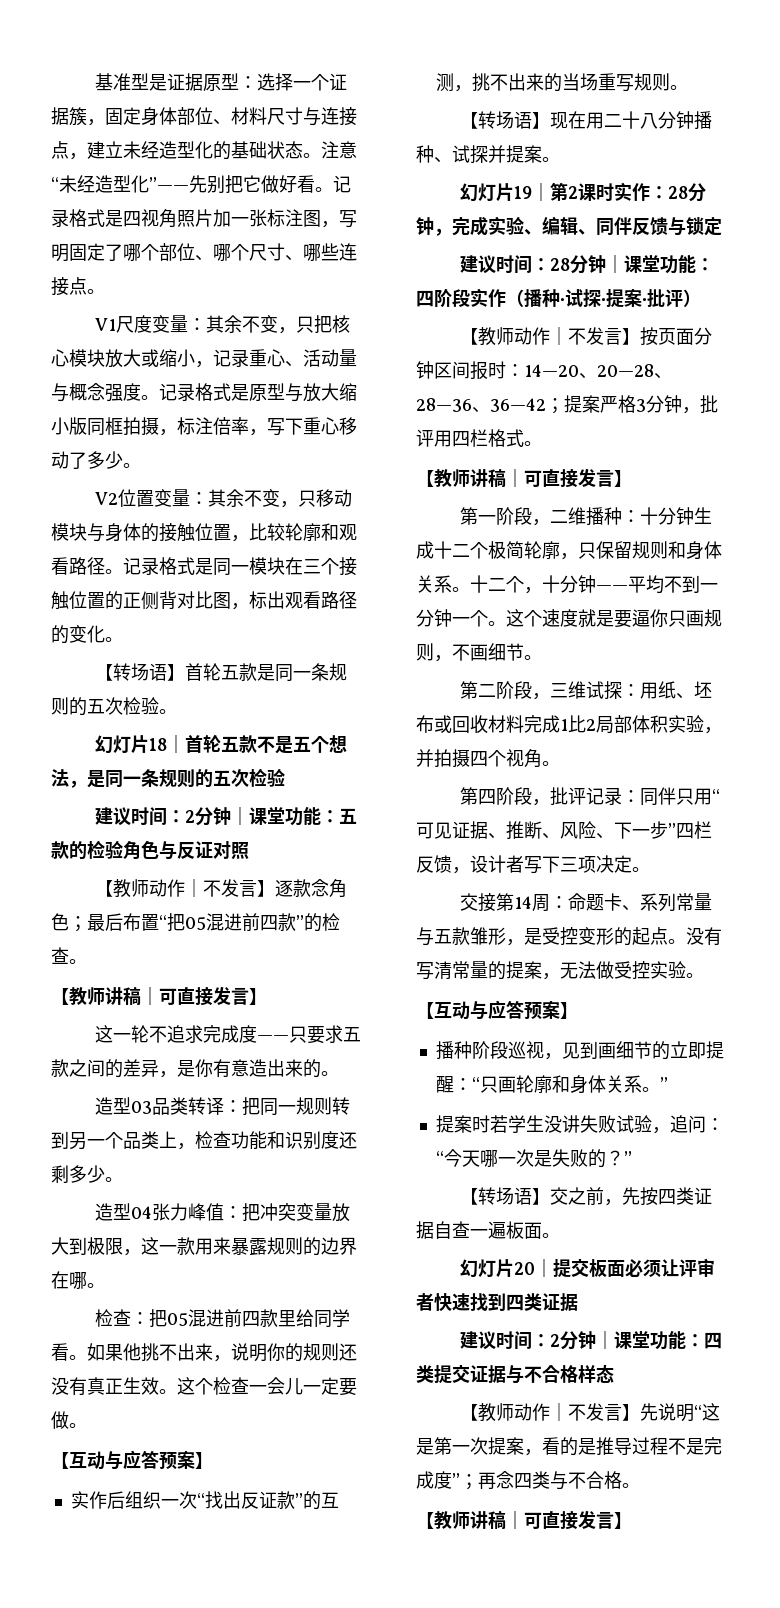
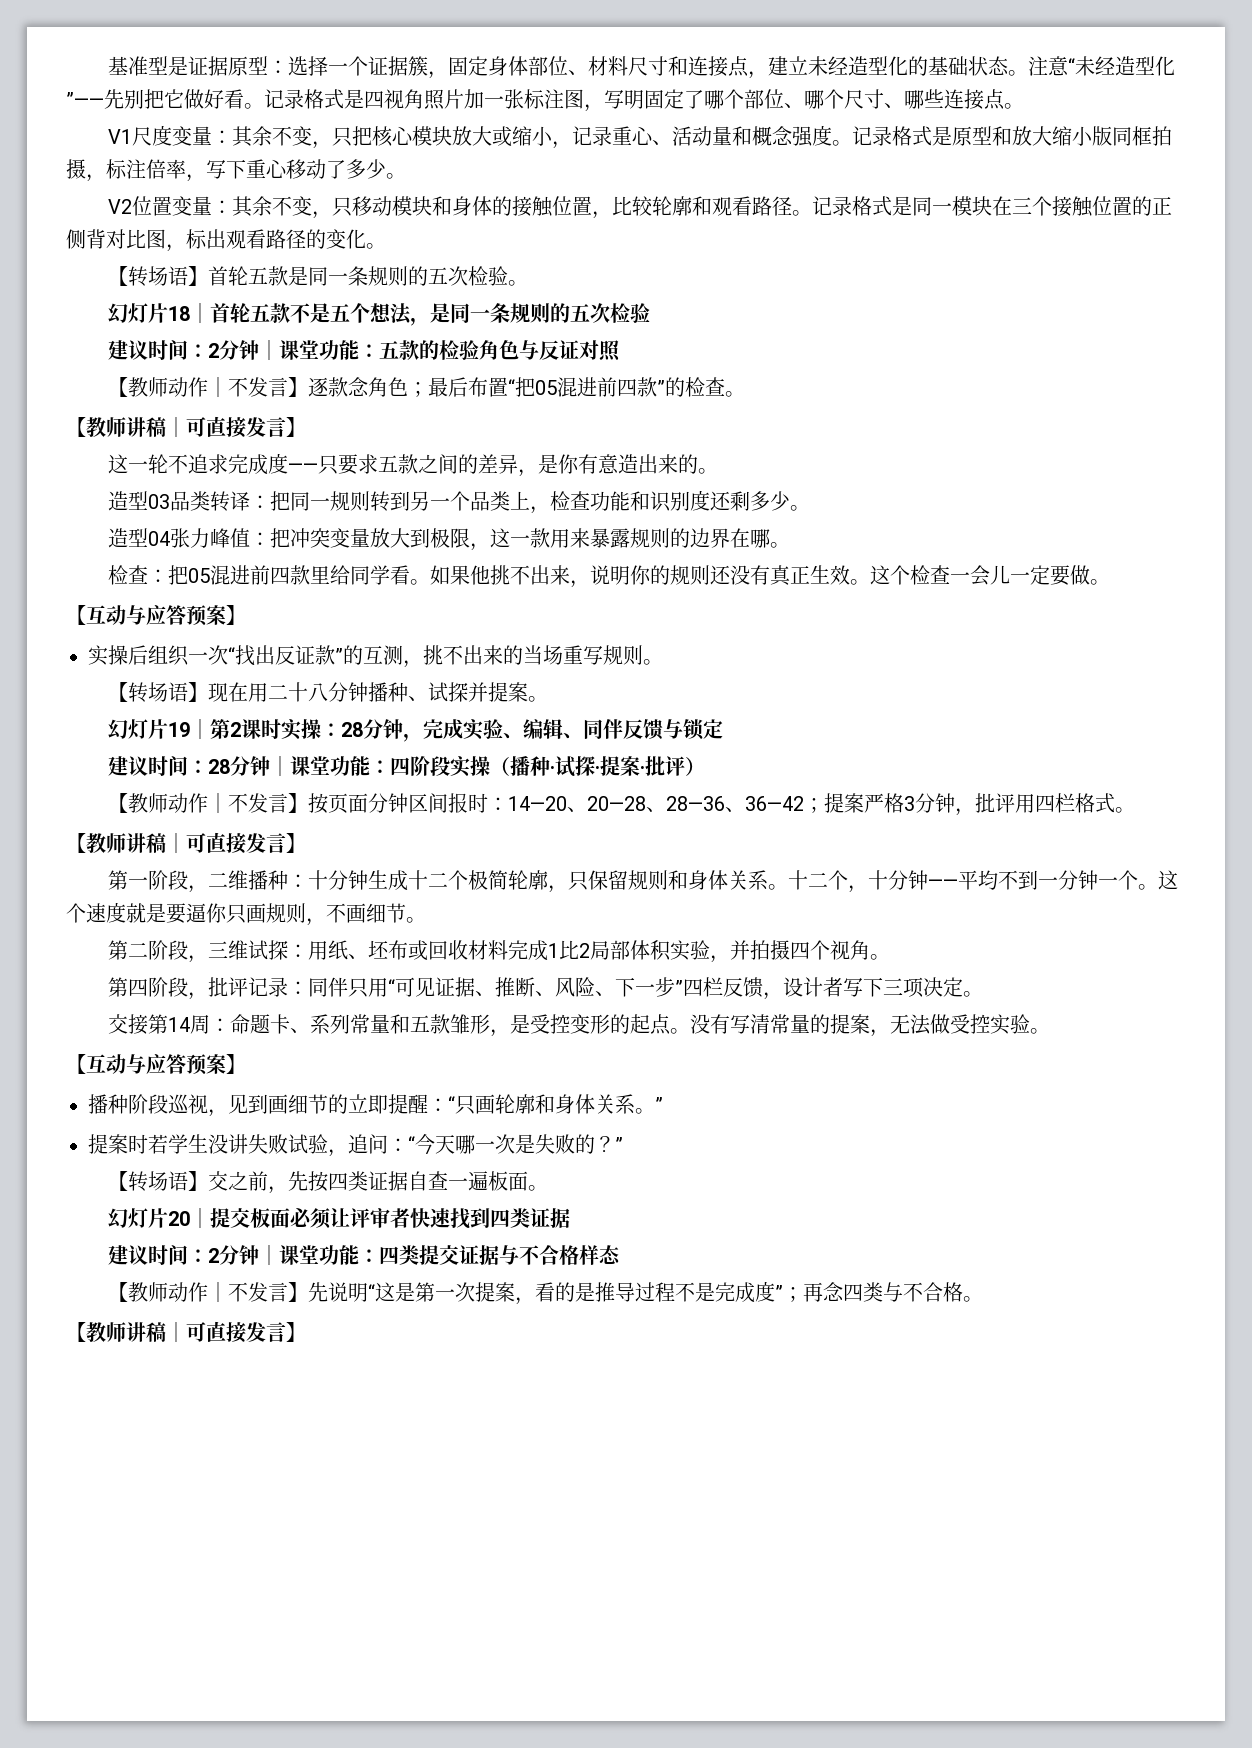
[303,107,321,126] 与 -> [668,56,689,76] 和
[51,383,69,402] 与 -> [732,126,753,146] 和
[285,383,303,402] 与 -> [992,126,1013,146] 和
[87,523,105,542] 与 -> [432,196,453,216] 和
[88,1491,107,1509] 作 -> [108,645,128,665] 操
[632,183,651,201] 作 -> [301,719,322,739] 操
[488,289,506,307] 作 -> [470,756,491,776] 操
[416,927,434,946] 与 -> [390,1014,411,1034] 和

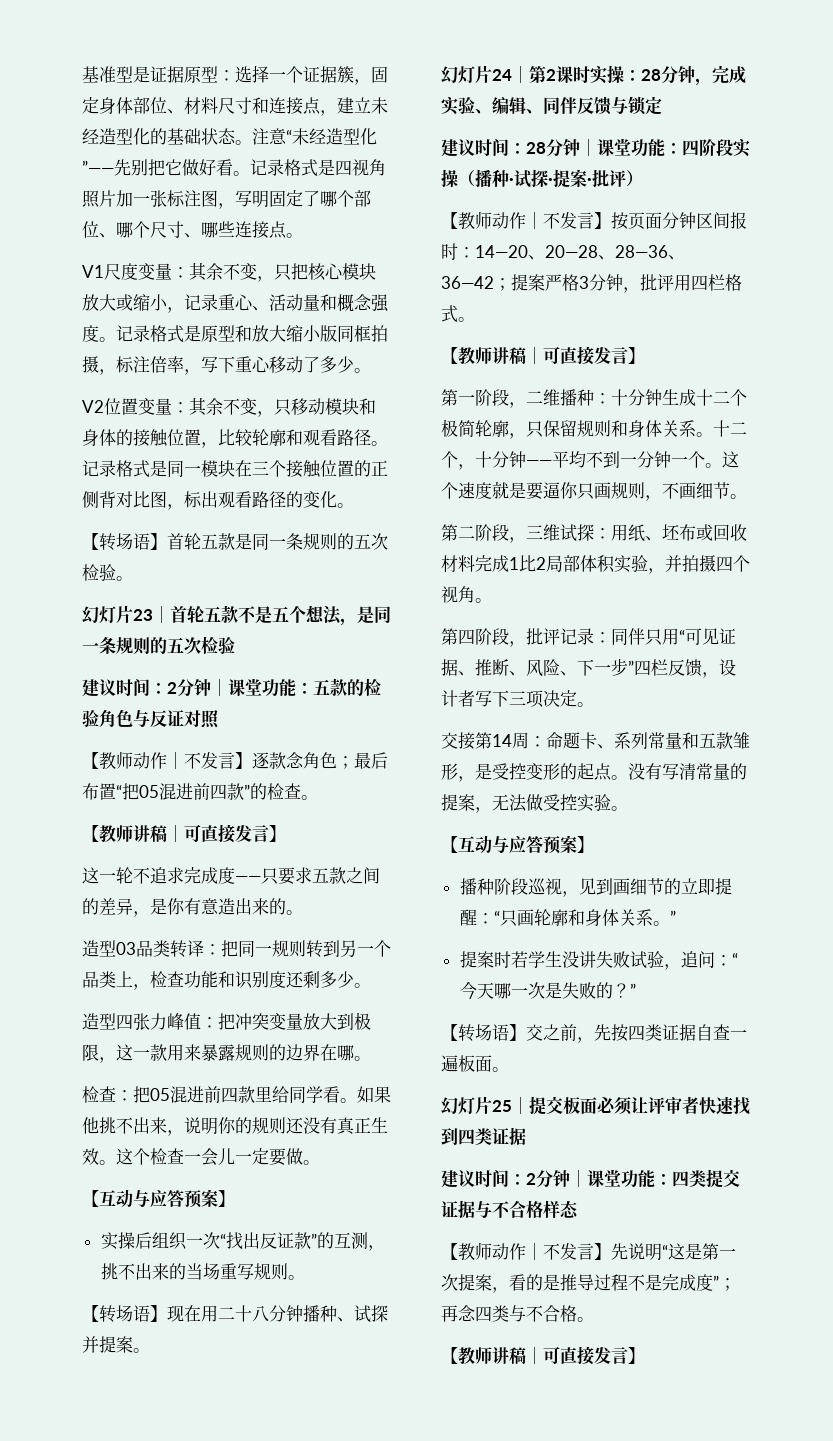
[168,306,191,321] 18 -> [133,609,153,621] 23
[148,531,171,546] 04 -> [116,1014,133,1030] 四
[168,722,191,737] 19 -> [492,69,512,81] 24
[168,1211,191,1226] 20 -> [492,1100,512,1112] 25

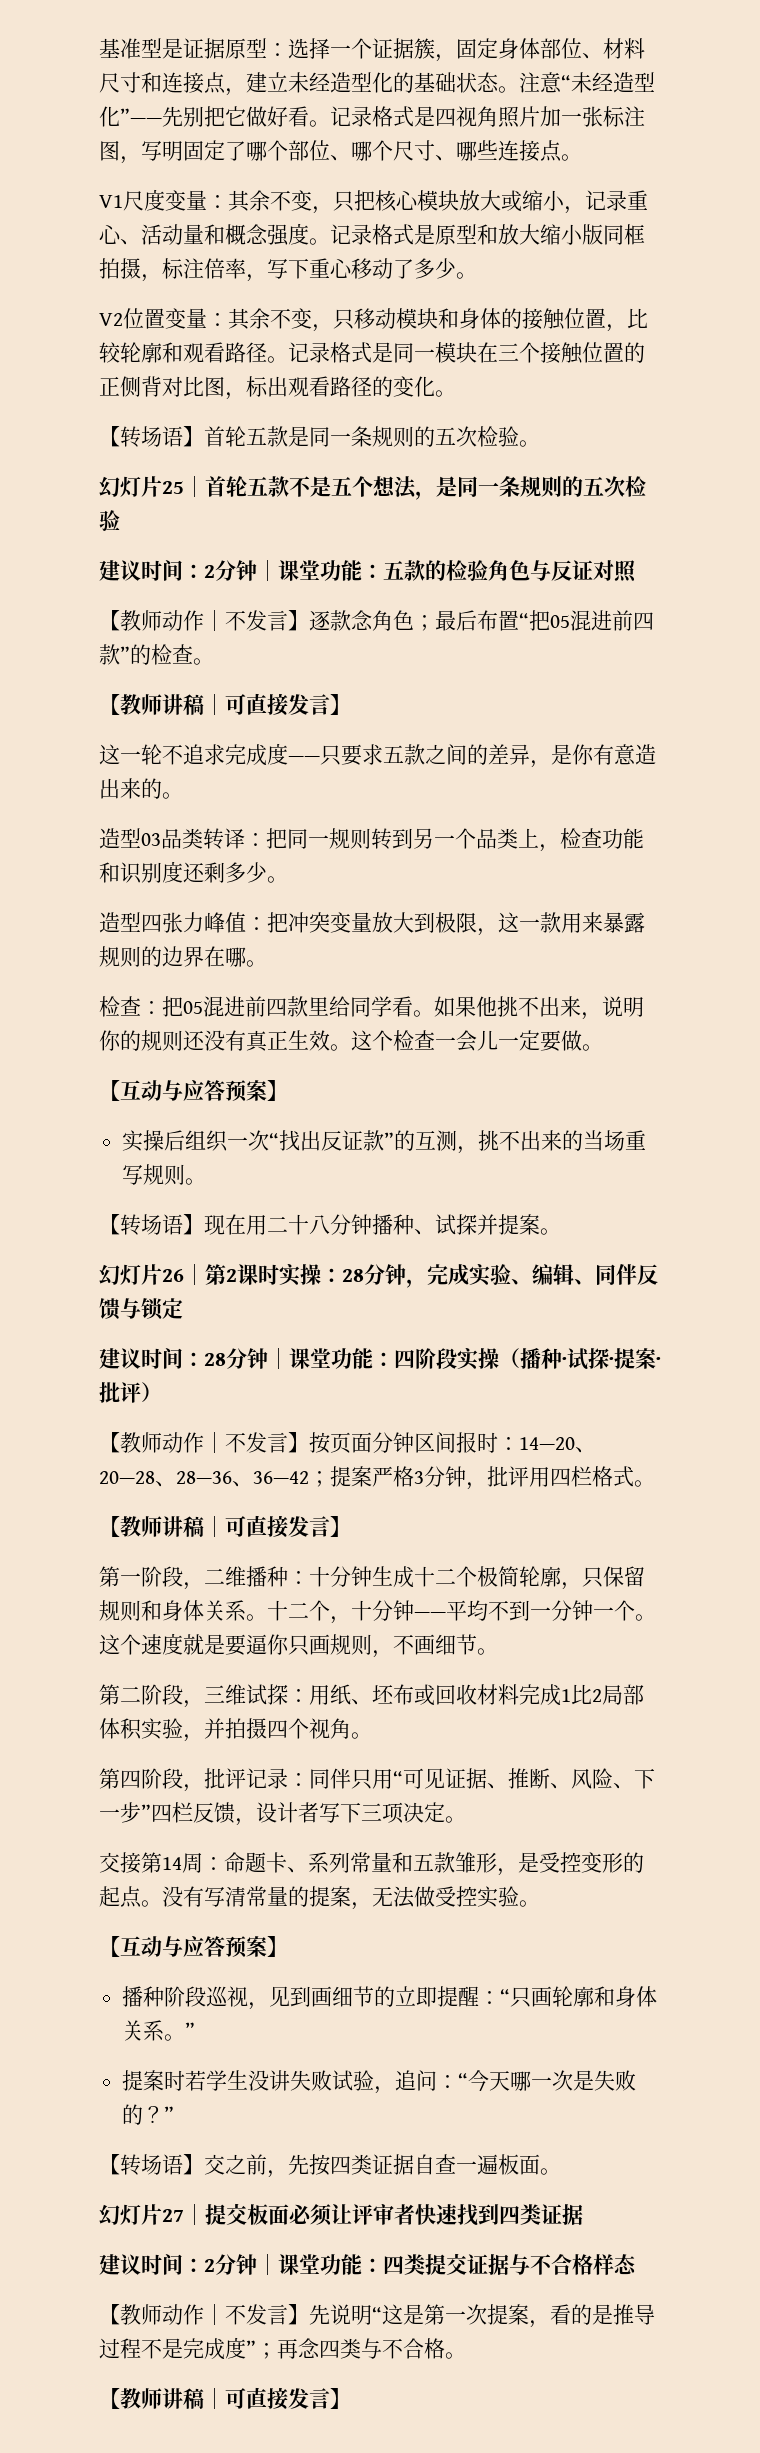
[133,609,153,621] 23 -> [162,481,184,494] 25
[492,69,512,81] 24 -> [162,1269,184,1282] 26
[492,1100,512,1112] 25 -> [162,2209,184,2222] 27

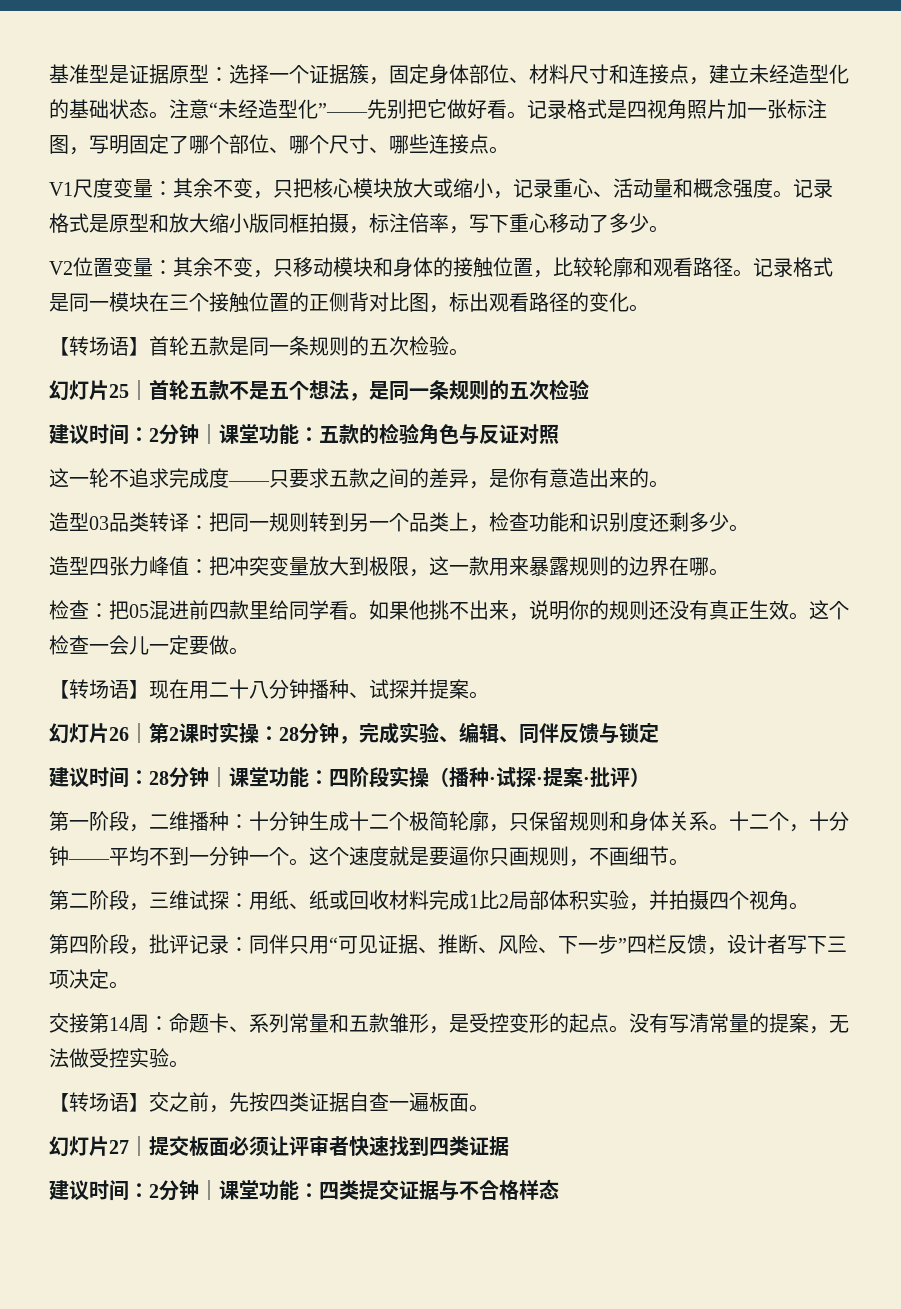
[99,610,654,631] [99,644,214,665] [99,693,351,716] // 【教师动作｜不发言】逐款念角色；最后布置“把05混进前四款”的检查。 // 【教师讲稿｜可直接发言】 -> (559, 434) none
[99,1080,288,1102] [122,1130,647,1154] [122,1164,207,1185] // 【互动与应答预案】 // 实操后组织一次“找出反证款”的互测，挑不出来的当场重写规则。 -> (249, 651) none
[99,1432,596,1454] [99,1466,655,1490] [99,1515,351,1538] // 【教师动作｜不发言】按页面分钟区间报时：14—20、20—28、28—36、36—42；提案严格3分钟，批评用四栏格式。 // 【教师讲稿｜可直接发言】 -> (650, 777) none
[372,1684,414,1705] 坯布 -> [309,890,329,910] 纸
[99,1936,288,1958] [122,1986,658,2010] [122,2020,196,2041] [122,2070,637,2094] [122,2104,175,2125] // 【互动与应答预案】 // 播种阶段巡视，见到画细节的立即提醒：“只画轮廓和身体关系。” // 提案时若学生没讲失败试验，追问：“今天哪一次是失败的？” -> (189, 1064) none
[99,2304,655,2328] [99,2337,466,2360] [99,2387,351,2410] // 【教师动作｜不发言】先说明“这是第一次提案，看的是推导过程不是完成度”；再念四类与不合格。 // 【教师讲稿｜可直接发言】 -> (559, 1189) none

